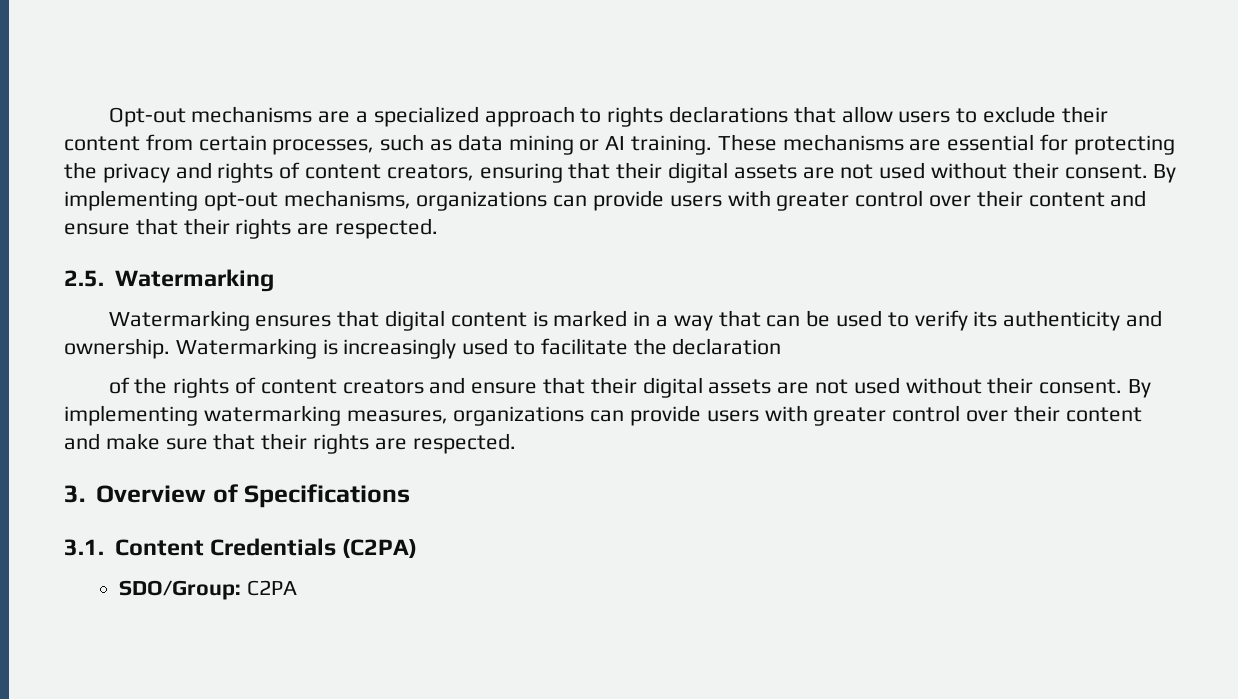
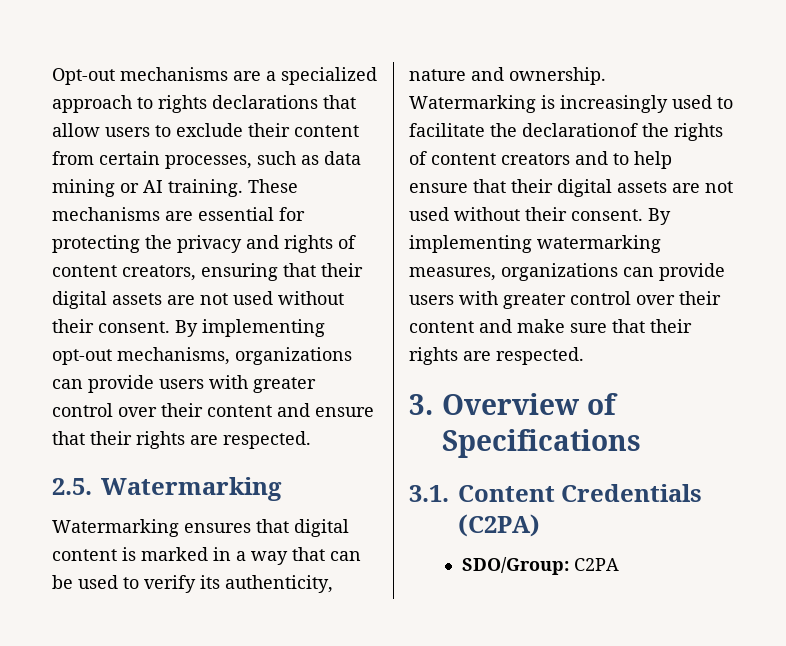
[1003,310,1121,331] authenticity -> [225,575,333,593] [409,69,466,81] authenticity, nature
[672,338,782,355] [108,377,130,394] declaration // of -> [522,123,638,137] declarationof
(466, 385) none -> [613,151,672,169] to help

